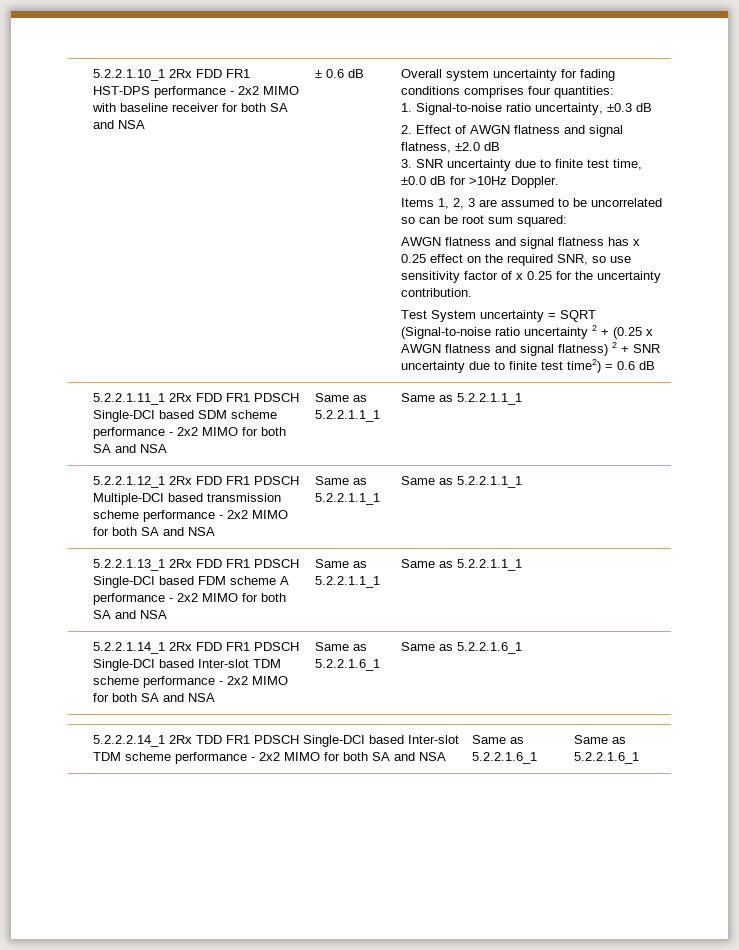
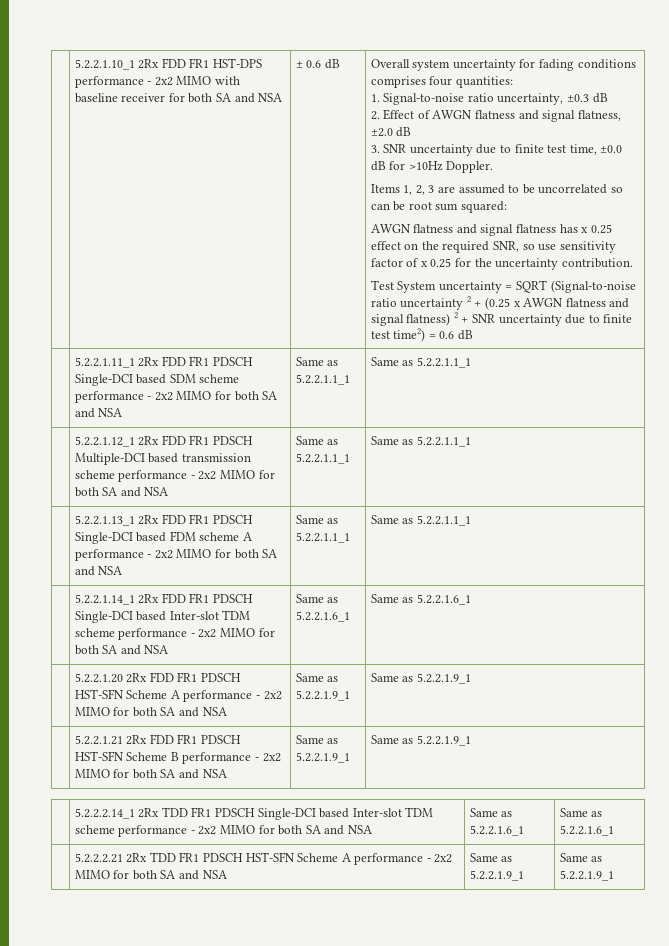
(523, 648) none -> [74,672,242,683] [74,689,282,702] [74,707,227,717] [295,673,339,682] [295,690,350,701] [370,673,471,684] [74,734,242,745] [74,751,281,764] [74,769,227,779] [295,735,339,744] [295,752,350,763] [370,735,471,746] // | 5.2.2.1.20 2Rx FDD FR1 PDSCH HST-SFN Scheme A performance - 2x2 MIMO for both SA and NSA | Same as 5.2.2.1.9_1 | Same as 5.2.2.1.9_1 // | 5.2.2.1.21 2Rx FDD FR1 PDSCH HST-SFN Scheme B performance - 2x2 MIMO for both SA and NSA | Same as 5.2.2.1.9_1 | Same as 5.2.2.1.9_1
(640, 758) none -> [74,852,453,865] [74,870,227,880] [469,853,513,862] [469,870,524,881] [559,853,603,862] [559,870,614,881] // | 5.2.2.2.21 2Rx TDD FR1 PDSCH HST-SFN Scheme A performance - 2x2 MIMO for both SA and NSA | Same as 5.2.2.1.9_1 | Same as 5.2.2.1.9_1

